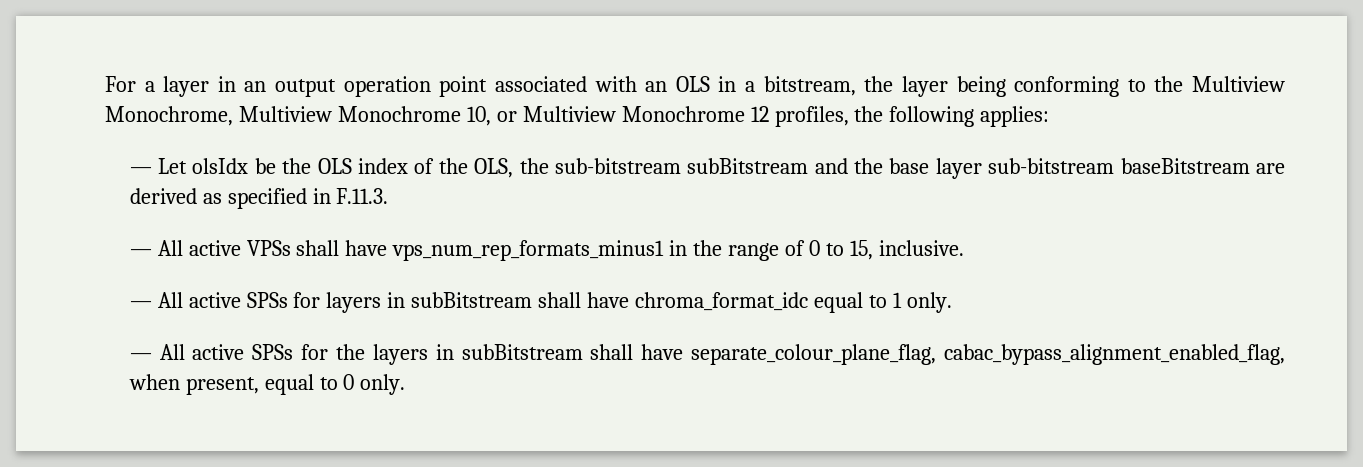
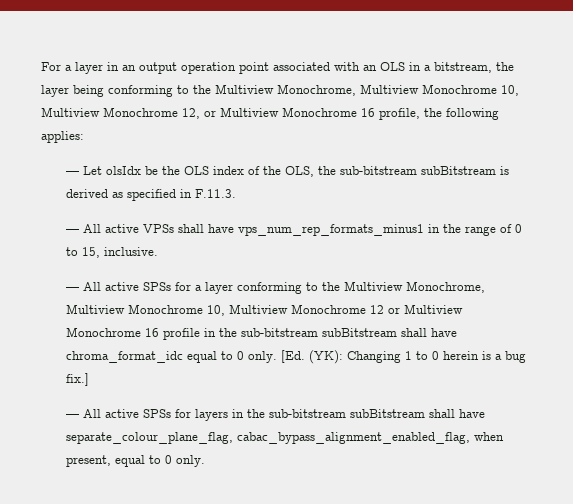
[496,106,849,127] or Multiview Monochrome 12 profiles, -> [41,107,420,120] Multiview Monochrome 12, or Multiview Monochrome 16 profile,
[814,158,1285,179] and the base layer sub-bitstream baseBitstream are -> [499,166,509,175] is
[326,292,406,313] layers in -> [194,281,485,294] [65,304,463,316] [65,327,318,340] a layer conforming to the Multiview Monochrome, Multiview Monochrome 10, Multiview Monochrome 12 or Multiview Monochrome 16 profile in the sub-bitstream
[892,292,952,313] [129,344,454,365] 1 only. // — All active SPSs for the layers in -> [236,350,526,364] [65,373,89,386] [65,409,346,421] 0 only. [Ed. (YK): Changing 1 to 0 herein is a bug fix.] // — All active SPSs for layers in the sub-bitstream

